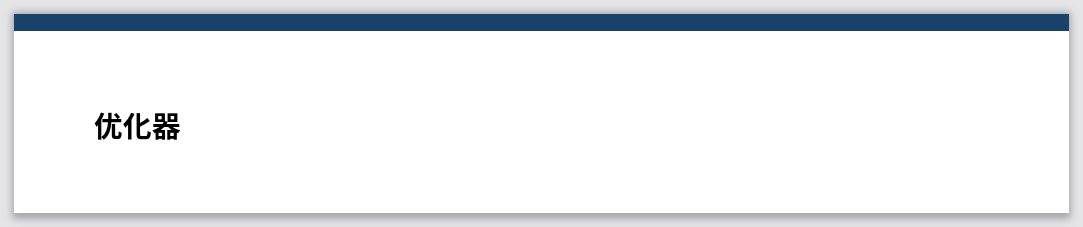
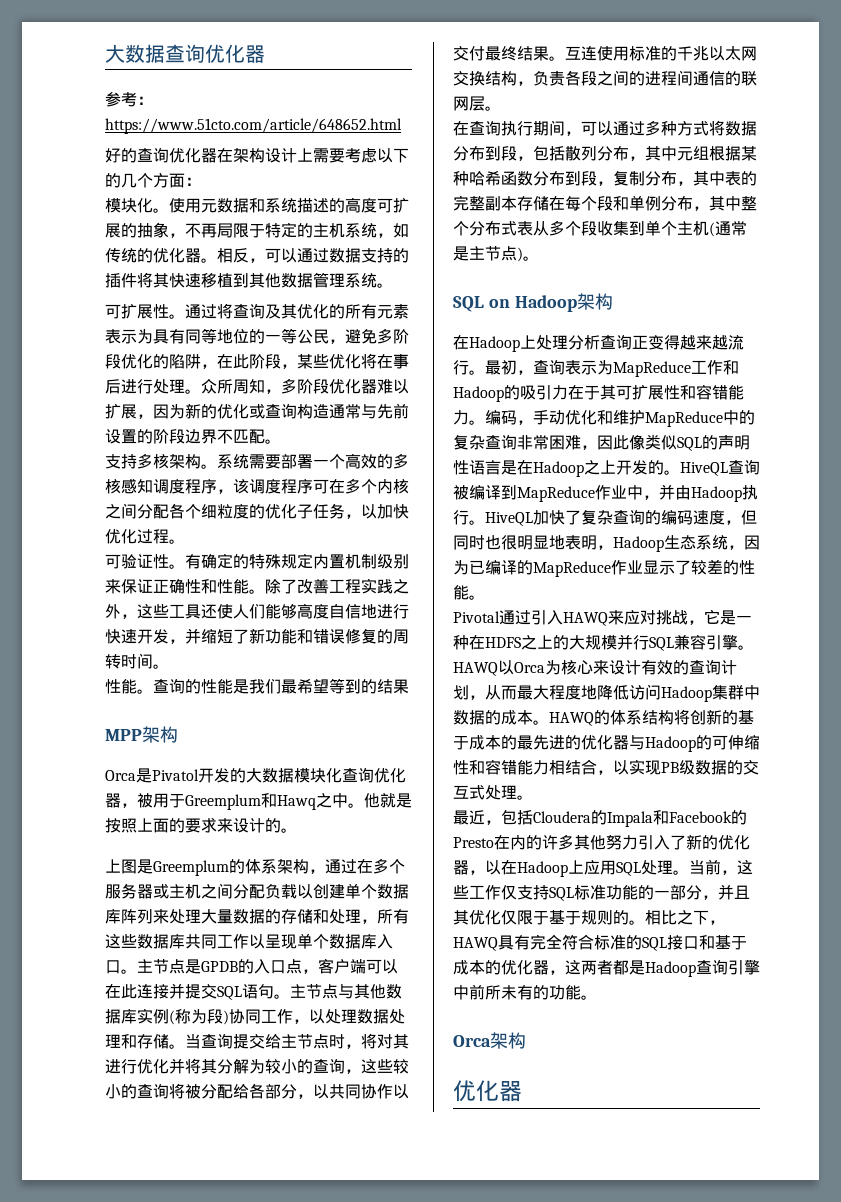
[94,112,181,140] 优化器 -> [105,44,265,63] [105,92,153,107] [105,118,402,134] [105,147,409,163] [105,173,201,188] [105,197,409,213] [105,222,409,238] [105,248,409,263] [105,272,393,288] [105,303,409,319] [105,328,409,344] [105,353,409,369] [105,378,409,394] [105,403,409,419] [105,429,281,444] [105,453,409,469] [105,478,409,494] [105,503,409,519] [105,529,185,544] [105,553,409,569] [105,578,409,594] [105,603,409,619] [105,628,409,644] [105,653,169,669] [105,678,409,694] [105,726,178,743] [105,767,406,783] [105,793,412,810] [105,817,297,833] [105,858,405,876] [105,883,409,899] [105,909,409,924] [105,933,393,949] [105,958,398,974] [105,983,402,1000] [105,1008,405,1025] [105,1033,409,1049] [105,1058,409,1074] [105,1083,409,1099] [453,46,757,61] [453,70,757,86] [453,96,501,111] [453,120,757,136] [453,145,757,161] [453,170,757,186] [453,195,757,211] [453,220,747,237] [453,246,539,262] [453,293,613,312] [453,334,744,352] [453,359,739,377] [453,384,744,402] [453,410,755,427] [453,434,750,451] [453,459,760,477] [453,484,758,502] [453,509,757,526] [453,535,760,552] [453,559,755,577] [453,585,485,600] [453,609,752,626] [453,634,754,651] [453,659,737,676] [453,684,760,702] [453,709,754,726] [453,735,760,752] [453,759,759,775] [453,785,533,800] [453,809,747,827] [453,834,750,850] [453,859,753,877] [453,884,750,901] [453,910,725,925] [453,934,747,951] [453,959,760,977] [453,984,597,1000] [453,1032,526,1049] [453,1080,522,1102] 大数据查询优化器 // 参考：https://www.51cto.com/article/648652.html // 好的查询优化器在架构设计上需要考虑以下的几个方面： // 模块化。使用元数据和系统描述的高度可扩展的抽象，不再局限于特定的主机系统，如传统的优化器。相反，可以通过数据支持的插件将其快速移植到其他数据管理系统。 // 可扩展性。通过将查询及其优化的所有元素表示为具有同等地位的一等公民，避免多阶段优化的陷阱，在此阶段，某些优化将在事后进行处理。众所周知，多阶段优化器难以扩展，因为新的优化或查询构造通常与先前设置的阶段边界不匹配。 // 支持多核架构。系统需要部署一个高效的多核感知调度程序，该调度程序可在多个内核之间分配各个细粒度的优化子任务，以加快优化过程。 // 可验证性。有确定的特殊规定内置机制级别来保证正确性和性能。除了改善工程实践之外，这些工具还使人们能够高度自信地进行快速开发，并缩短了新功能和错误修复的周转时间。 // 性能。查询的性能是我们最希望等到的结果 // MPP架构 // Orca是Pivatol开发的大数据模块化查询优化器，被用于Greemplum和Hawq之中。他就是按照上面的要求来设计的。 // 上图是Greemplum的体系架构，通过在多个服务器或主机之间分配负载以创建单个数据库阵列来处理大量数据的存储和处理，所有这些数据库共同工作以呈现单个数据库入口。主节点是GPDB的入口点，客户端可以在此连接并提交SQL语句。主节点与其他数据库实例(称为段)协同工作，以处理数据处理和存储。当查询提交给主节点时，将对其进行优化并将其分解为较小的查询，这些较小的查询将被分配给各部分，以共同协作以交付最终结果。互连使用标准的千兆以太网交换结构，负责各段之间的进程间通信的联网层。 // 在查询执行期间，可以通过多种方式将数据分布到段，包括散列分布，其中元组根据某种哈希函数分布到段，复制分布，其中表的完整副本存储在每个段和单例分布，其中整个分布式表从多个段收集到单个主机(通常是主节点)。 // SQL on Hadoop架构 // 在Hadoop上处理分析查询正变得越来越流行。最初，查询表示为MapReduce工作和Hadoop的吸引力在于其可扩展性和容错能力。编码，手动优化和维护MapReduce中的复杂查询非常困难，因此像类似SQL的声明性语言是在Hadoop之上开发的。HiveQL查询被编译到MapReduce作业中，并由Hadoop执行。HiveQL加快了复杂查询的编码速度，但同时也很明显地表明，Hadoop生态系统，因为已编译的MapReduce作业显示了较差的性能。 // Pivotal通过引入HAWQ来应对挑战，它是一种在HDFS之上的大规模并行SQL兼容引擎。HAWQ以Orca为核心来设计有效的查询计划，从而最大程度地降低访问Hadoop集群中数据的成本。HAWQ的体系结构将创新的基于成本的最先进的优化器与Hadoop的可伸缩性和容错能力相结合，以实现PB级数据的交互式处理。 // 最近，包括Cloudera的Impala和Facebook的Presto在内的许多其他努力引入了新的优化器，以在Hadoop上应用SQL处理。当前，这些工作仅支持SQL标准功能的一部分，并且其优化仅限于基于规则的。相比之下，HAWQ具有完全符合标准的SQL接口和基于成本的优化器，这两者都是Hadoop查询引擎中前所未有的功能。 // Orca架构 // 优化器

